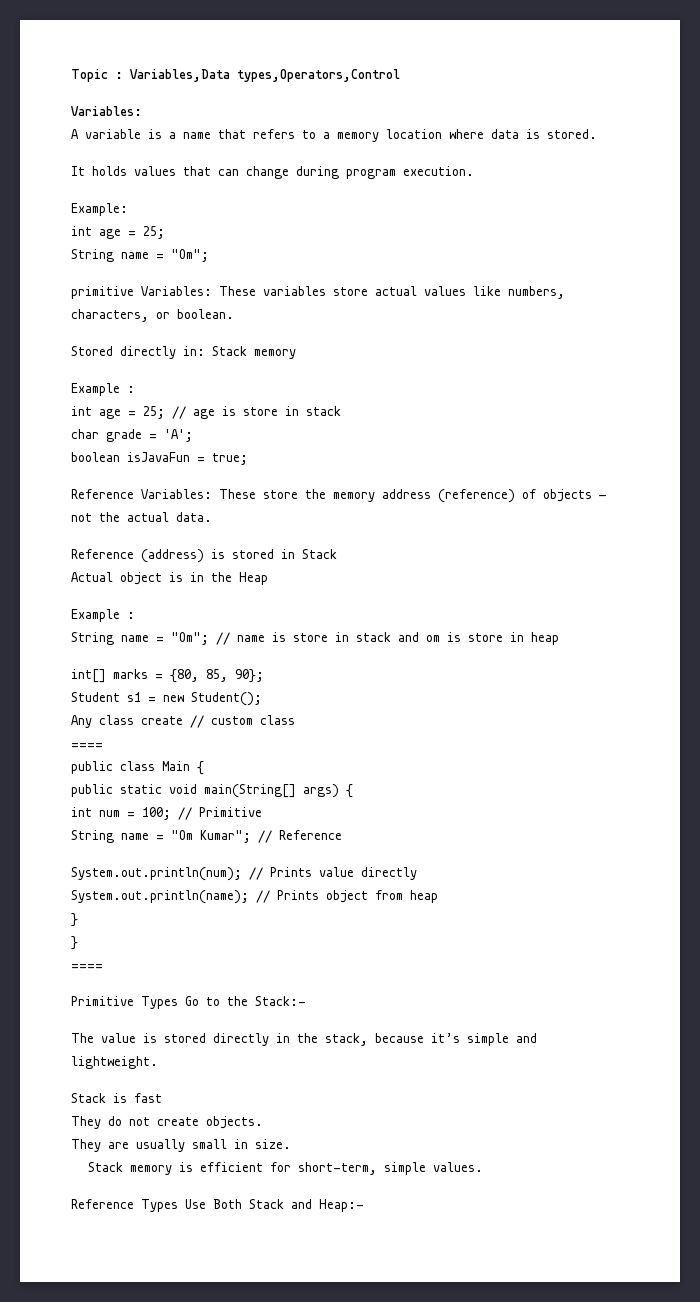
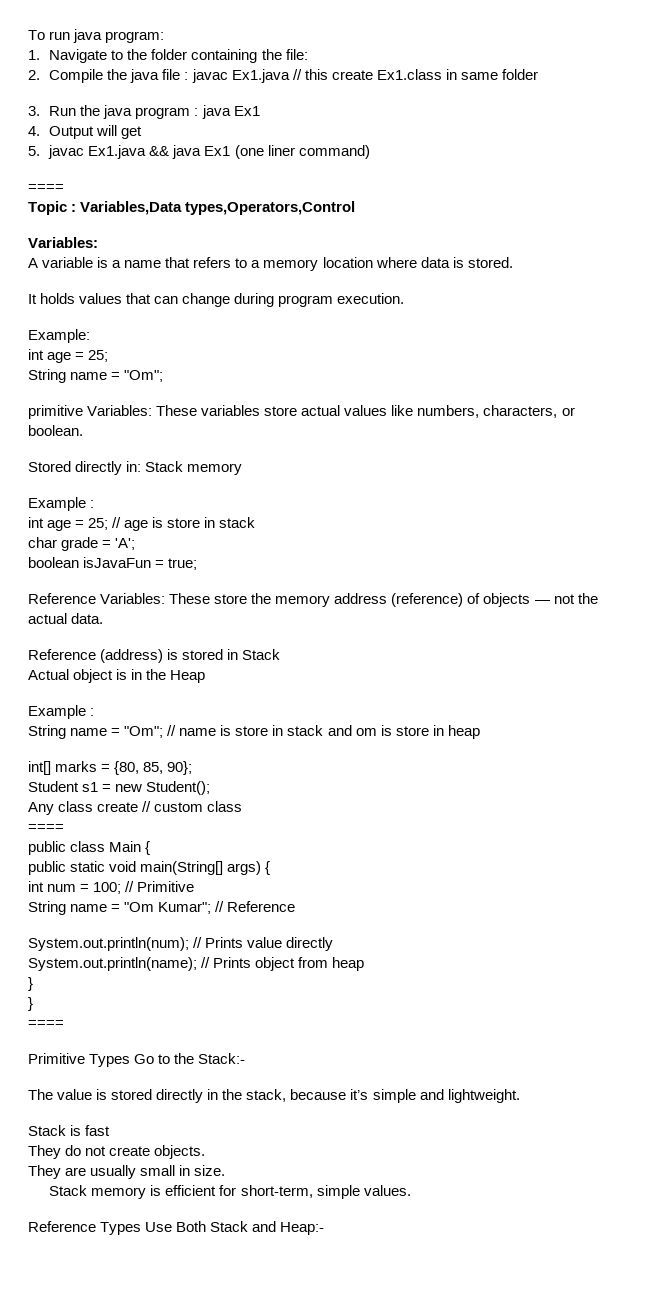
(71, 75) none -> [28,29,165,43] [28,49,308,63] [28,69,538,83] [28,105,260,119] [28,125,143,139] [28,145,370,159] [28,184,64,192] To run java program: // 1. Navigate to the folder containing the file: // 2. Compile the java file : javac Ex1.java // this create Ex1.class in same folder // 3. Run the java program : java Ex1 // 4. Output will get // 5. javac Ex1.java && java Ex1 (one liner command) // ==== //

